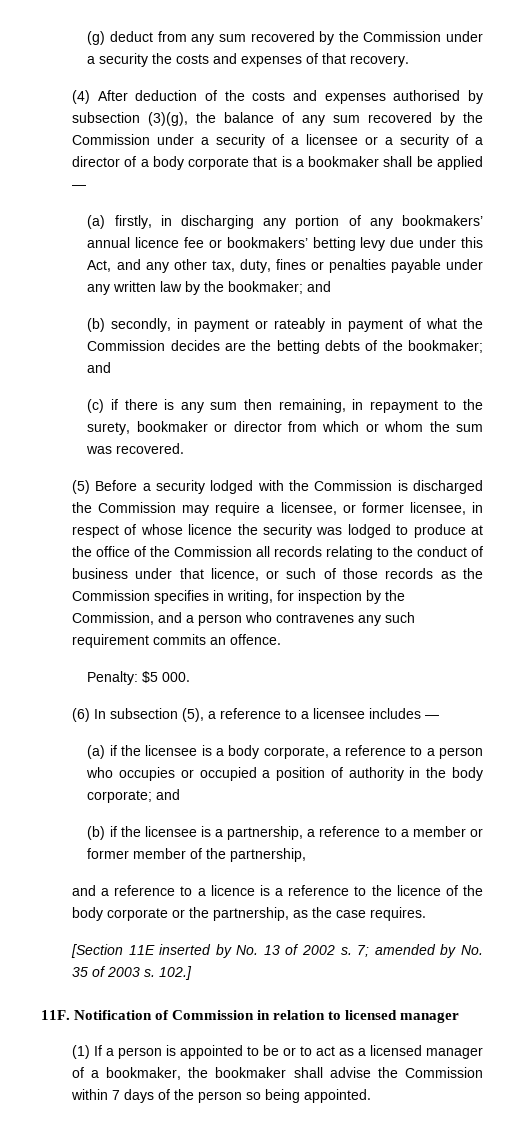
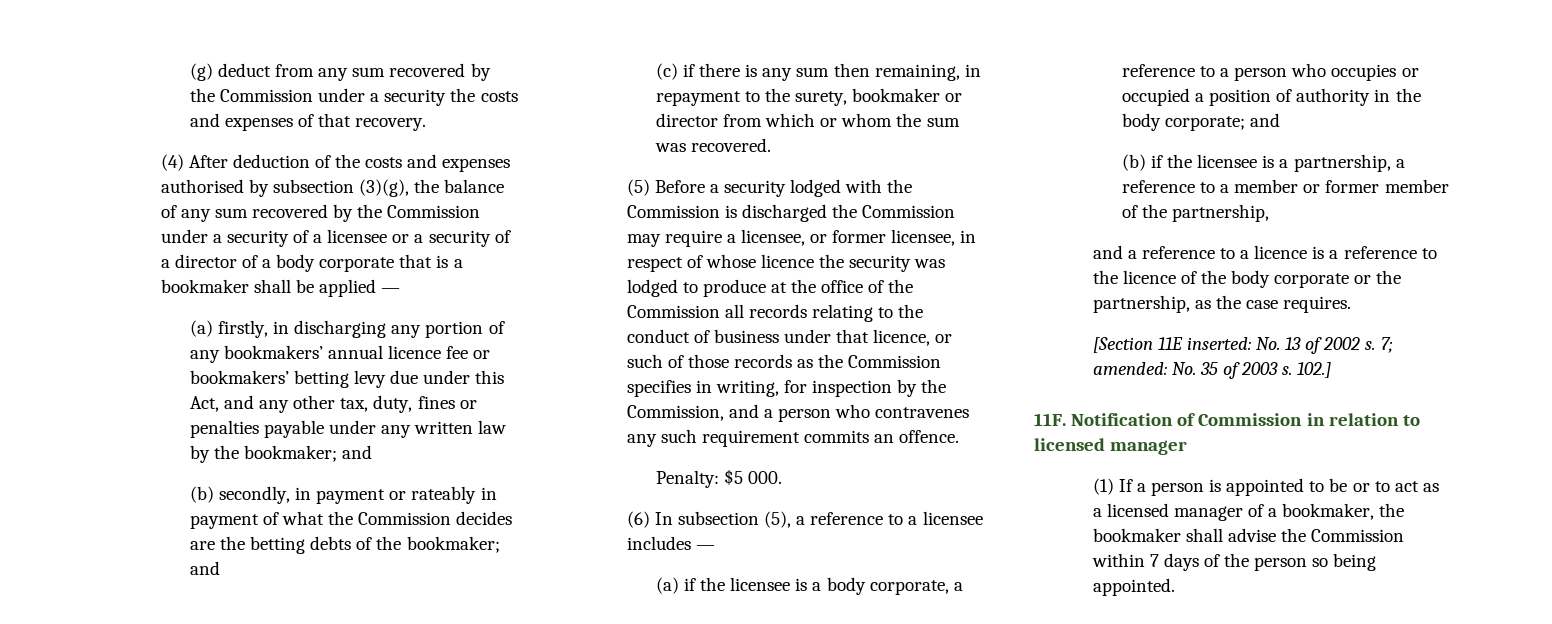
[159,944,232,958] inserted by -> [1186,337,1251,350] inserted:
[374,944,457,958] amended by -> [1092,362,1167,375] amended:

